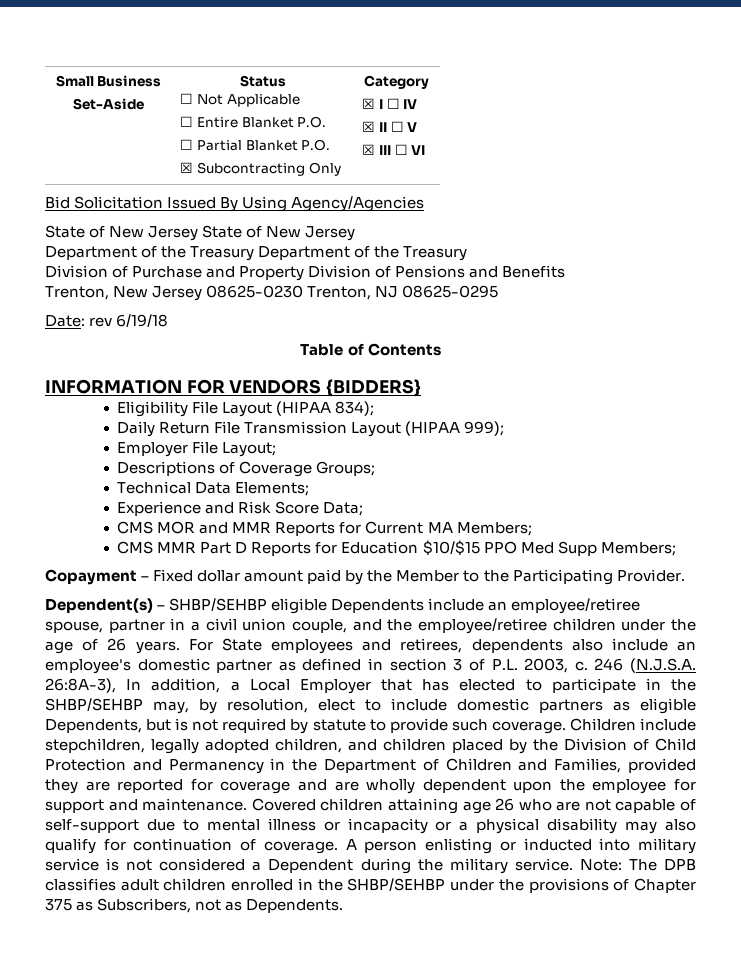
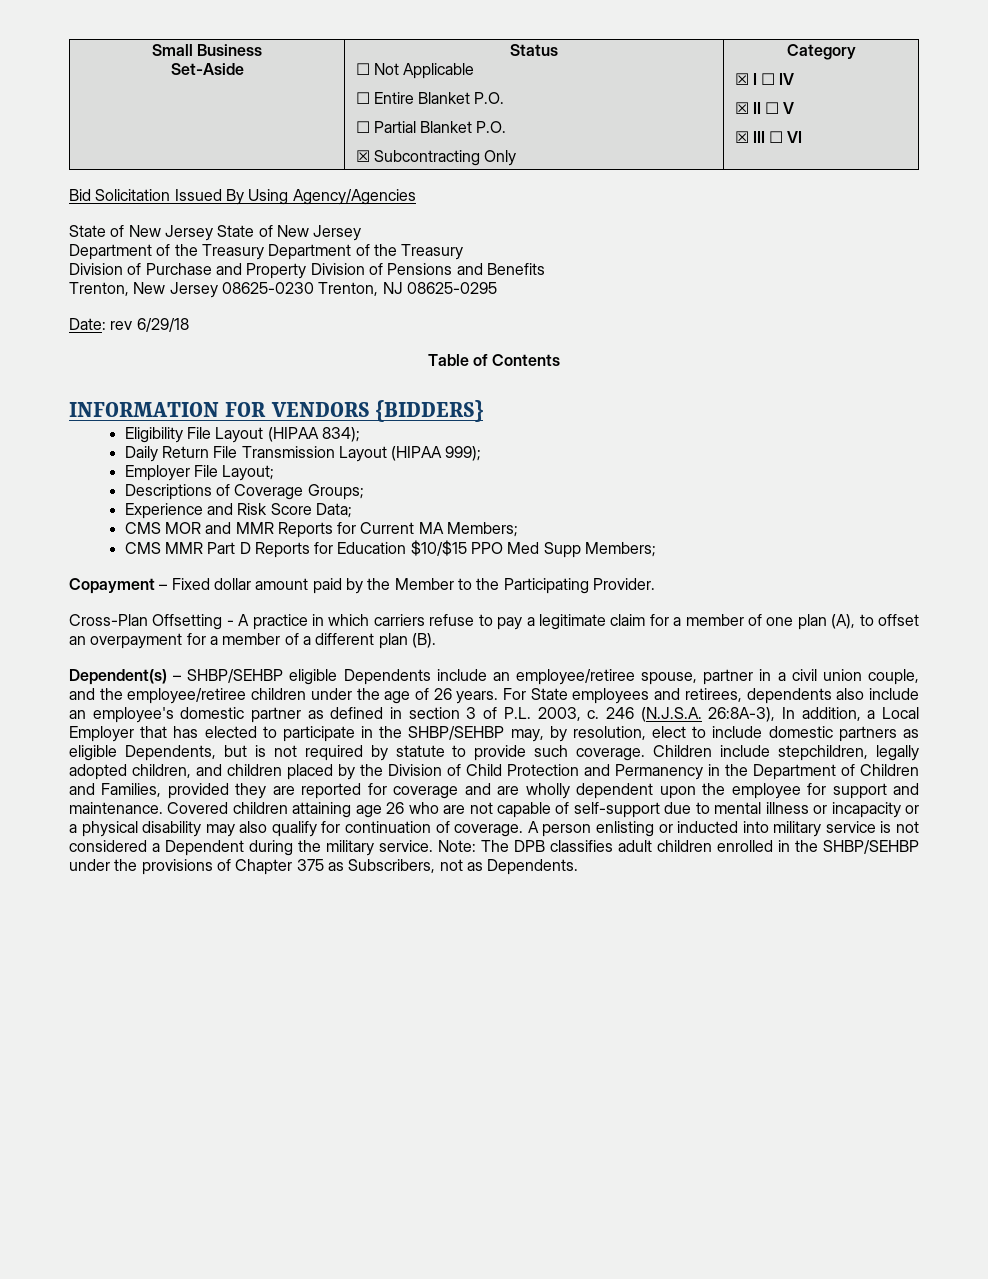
[116,314,169,327] 6/19/18 -> [136,318,189,332] 6/29/18
[117,481,310,496] // Technical Data Elements; -> (364, 492) none
(685, 575) none -> [69,614,919,630] [69,633,436,649] // Cross-Plan Offsetting - A practice in which carriers refuse to pay a legitimate claim for a member of one plan (A), to offset an overpayment for a member of a different plan (B).

